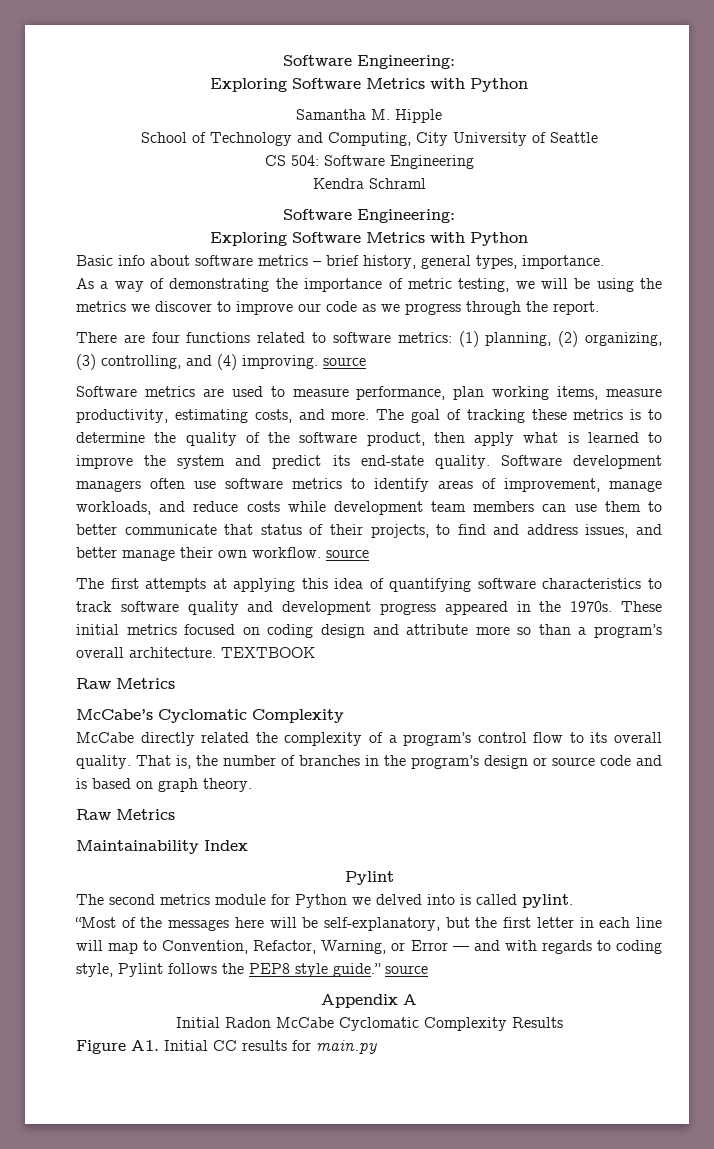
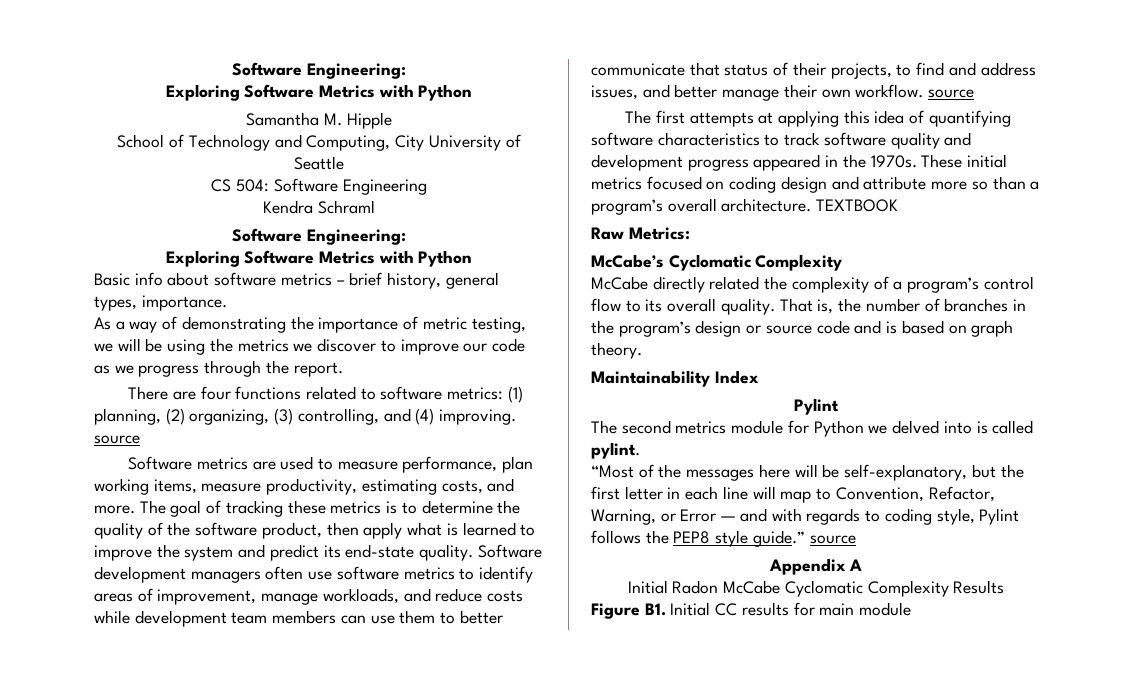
[116,678,175,689] Metrics -> [628,227,690,240] Metrics:
[76,809,175,820] // Raw Metrics -> (642, 350) none
[131,1040,159,1051] A1. -> [644,603,666,616] B1.
[316,1040,377,1054] main.py -> [819,602,912,616] main module

